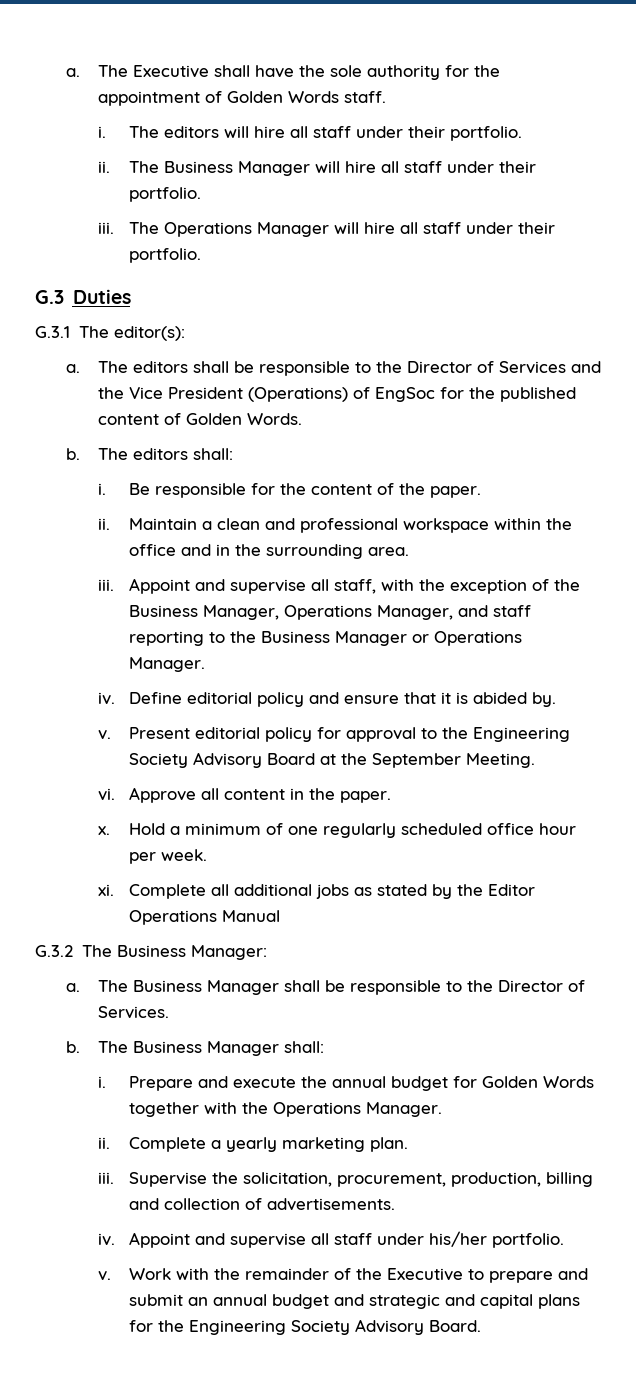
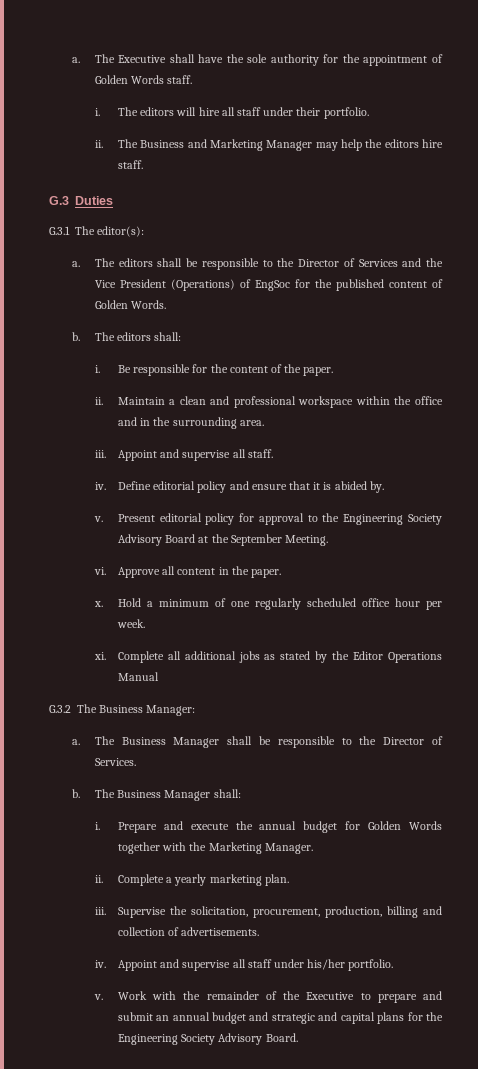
[238,161,537,176] [129,187,202,202] [97,222,556,237] [129,248,202,263] Manager will hire all staff under their portfolio. // iii. The Operations Manager will hire all staff under their portfolio. -> [187,139,443,151] [117,160,143,169] and Marketing Manager may help the editors hire staff.
[334,579,581,594] [129,605,532,620] [129,631,523,646] [129,657,206,672] staff, with the exception of the Business Manager, Operations Manager, and staff reporting to the Business Manager or Operations Manager. -> [247,449,273,458] staff.
[273,1102,362,1117] Operations -> [208,842,262,854] Marketing

